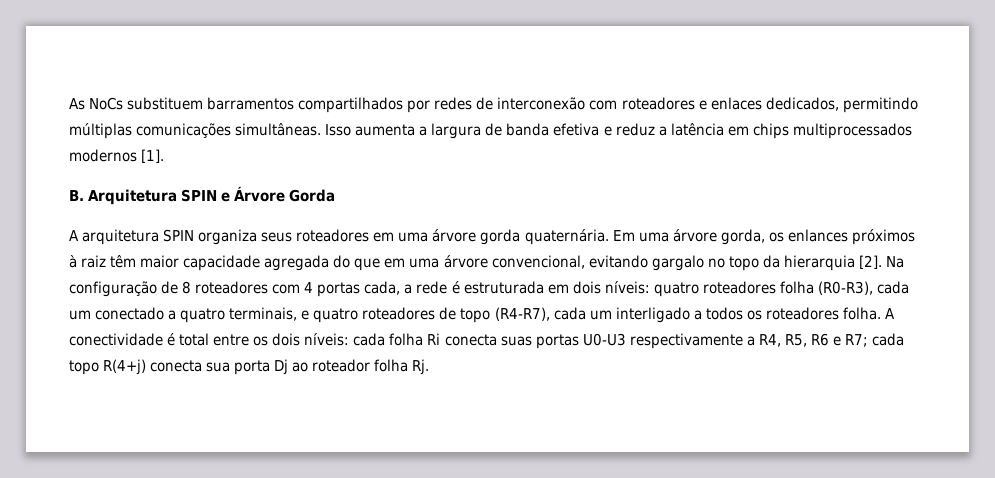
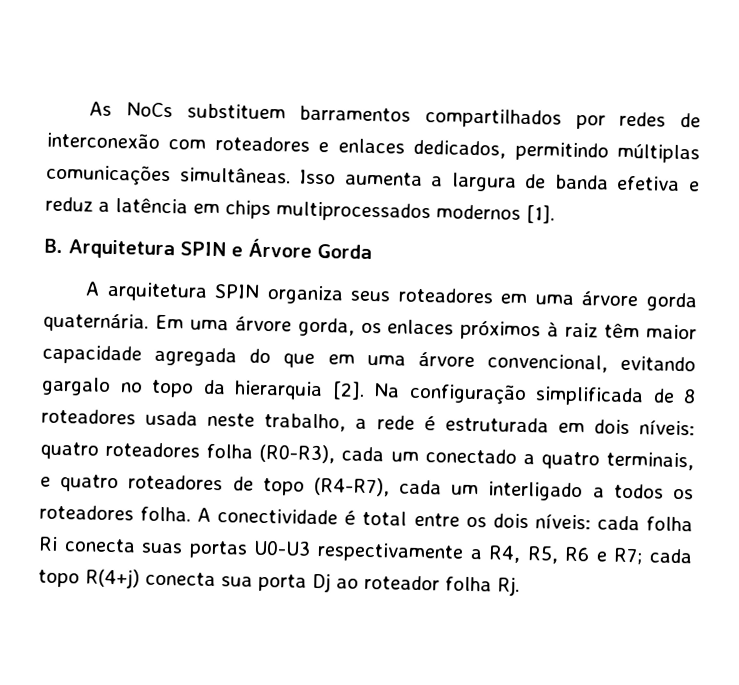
[787,229,848,242] enlances -> [387,319,455,335] enlaces
(157, 289) none -> [535,386,644,407] simplificada
[272,281,401,297] com 4 portas cada, -> [145,410,347,432] usada neste trabalho,

